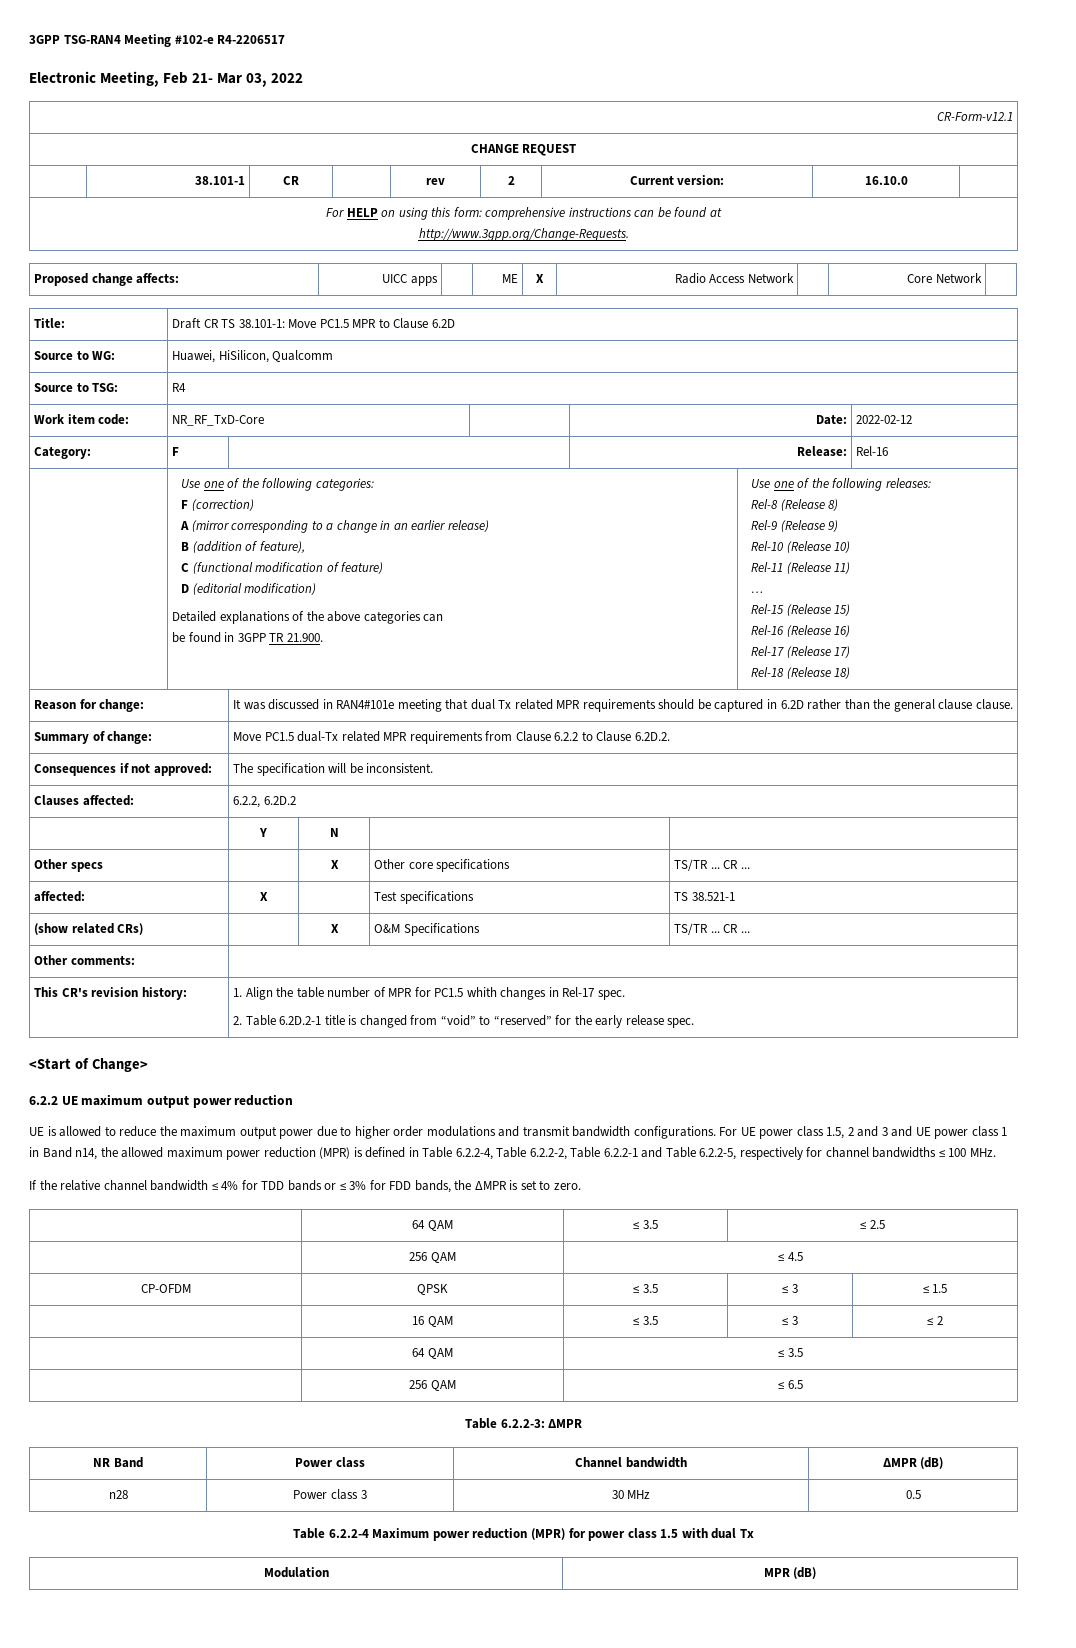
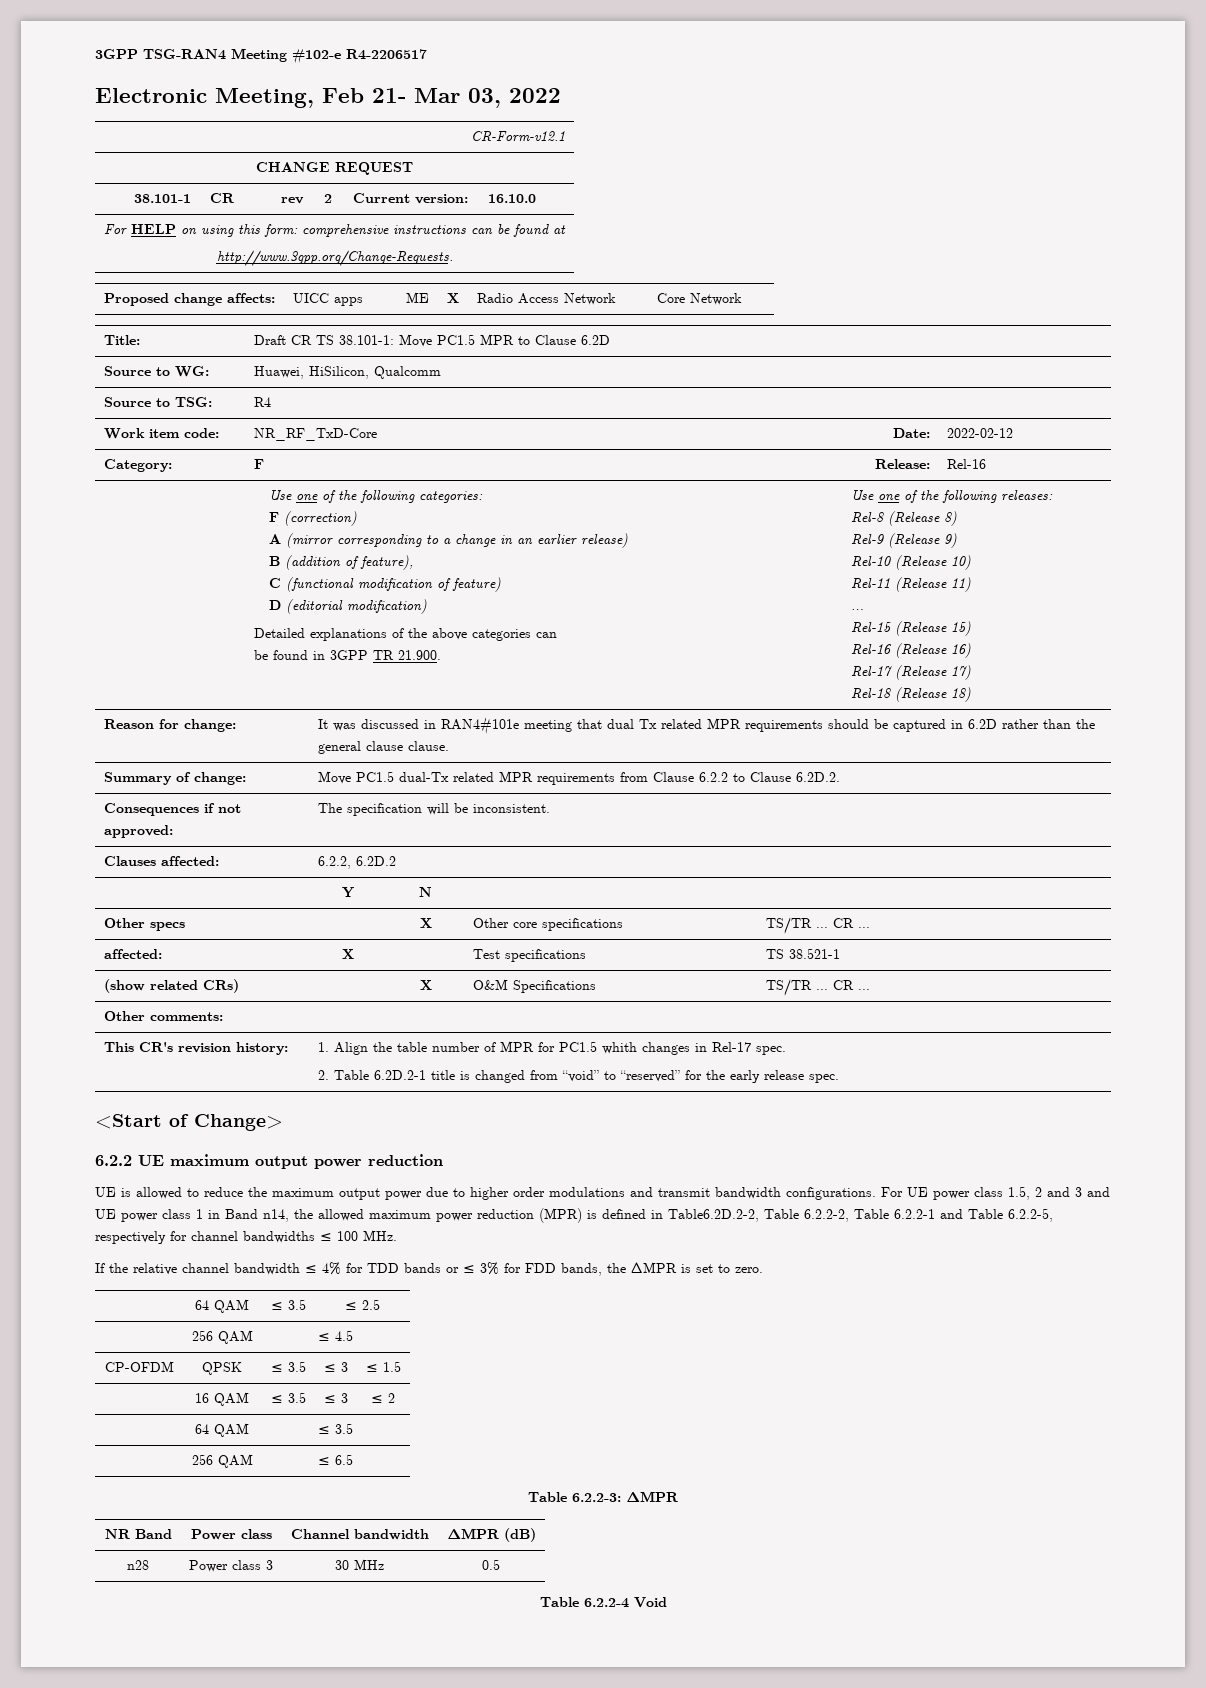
[422,1147,493,1160] Table 6.2.2-4, -> [668,1209,759,1222] Table6.2D.2-2,
[372,1528,754,1541] [263,1567,329,1578] [763,1567,817,1579] Maximum power reduction (MPR) for power class 1.5 with dual Tx // Modulation | MPR (dB) -> [633,1597,667,1608] Void

